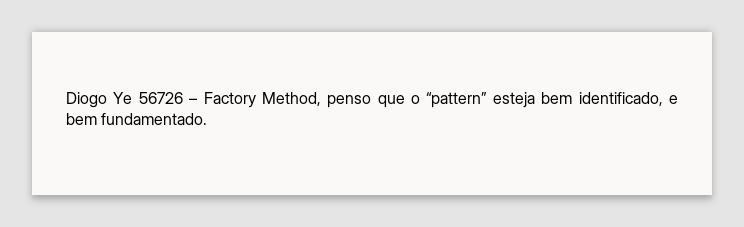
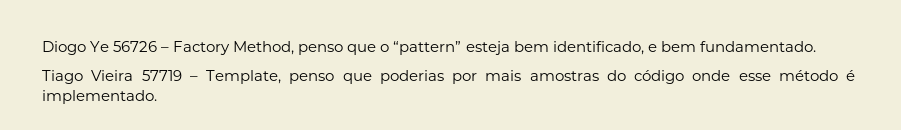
(208, 119) none -> [42,70,855,84] [42,90,157,104] // Tiago Vieira 57719 – Template, penso que poderias por mais amostras do código onde esse método é implementado.

